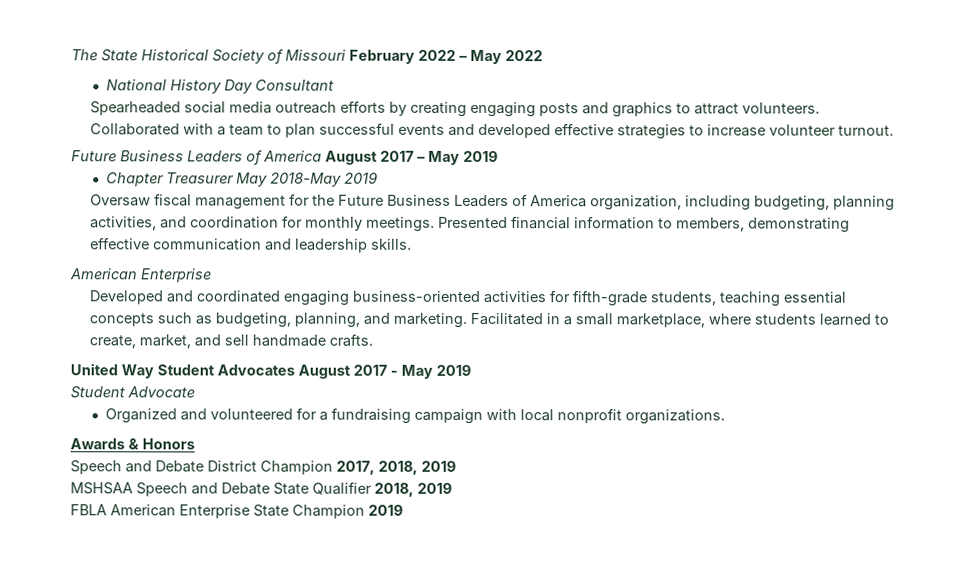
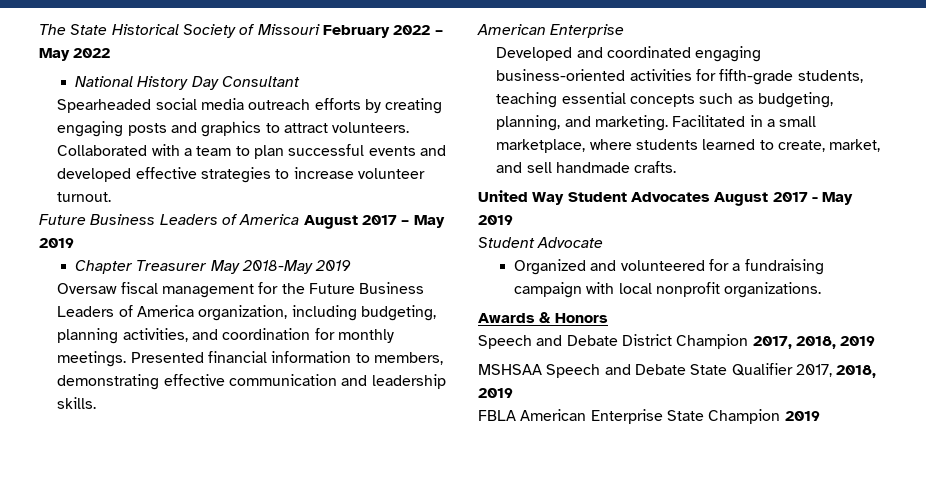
(372, 488) none -> [795,364,832,377] 2017,

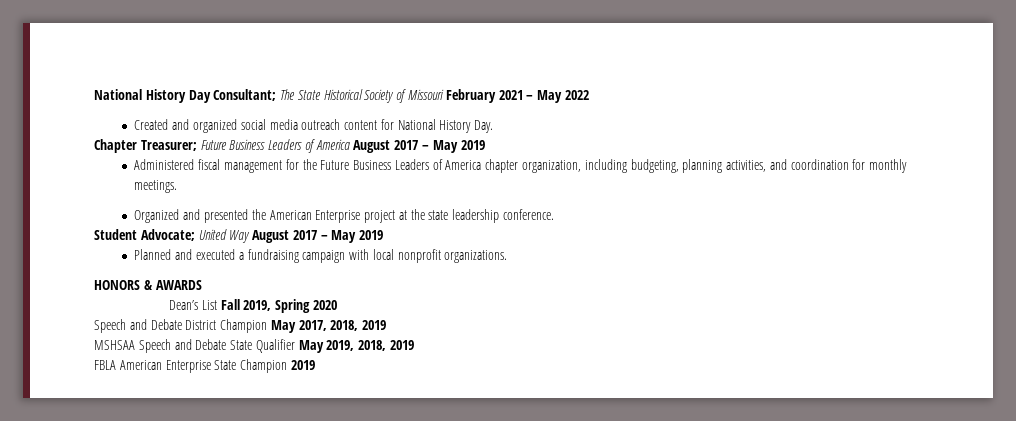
(39, 29) none -> [94,89,277,103] National History Day Consultant;
[393,25,431,35] 2022 -> [498,90,523,100] 2021
[74,76,300,90] [57,98,443,114] [57,121,410,137] [57,144,446,159] [57,167,425,183] [57,192,112,202] National History Day Consultant // Spearheaded social media outreach efforts by creating engaging posts and graphics to attract volunteers. Collaborated with a team to plan successful events and developed effective strategies to increase volunteer turnout. // -> [134,119,494,133] [94,139,197,153] Created and organized social media outreach content for National History Day. // Chapter Treasurer;
[74,260,352,274] [57,283,118,294] Chapter Treasurer May 2018-May 2019 // Oversaw -> [134,159,195,170] Administered
(194, 311) none -> [485,159,519,173] chapter
[130,351,443,365] [57,374,446,390] [57,397,97,409] [477,24,625,38] [496,46,762,62] [496,69,863,85] [496,92,833,108] [496,115,817,131] [496,139,881,153] [496,161,677,173] [478,190,854,206] [478,215,513,225] [478,237,604,248] [513,259,729,275] Presented financial information to members, demonstrating effective communication and leadership skills. // American Enterprise // Developed and coordinated engaging business-oriented activities for fifth-grade students, teaching essential concepts such as budgeting, planning, and marketing. Facilitated in a small marketplace, where students learned to create, market, and sell handmade crafts. // United Way Student Advocates August 2017 - May 2019 // Student Advocate // Organized and volunteered for -> [134,209,554,223] [94,229,384,243] [134,249,235,260] // Organized and presented the American Enterprise project at the state leadership conference. // Student Advocate; United Way August 2017 – May 2019 // Planned and executed
[478,312,608,323] Awards & Honors -> [94,280,202,290] [169,299,337,313] HONORS & AWARDS // Dean’s List Fall 2019, Spring 2020
(749, 341) none -> [270,320,296,333] May
[795,364,832,377] 2017, -> [298,340,355,353] May 2019,

